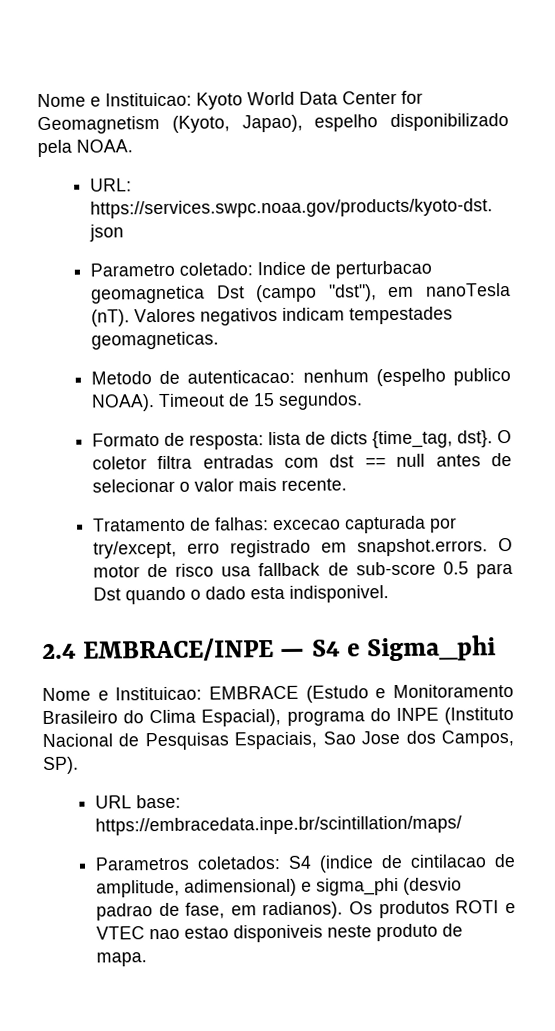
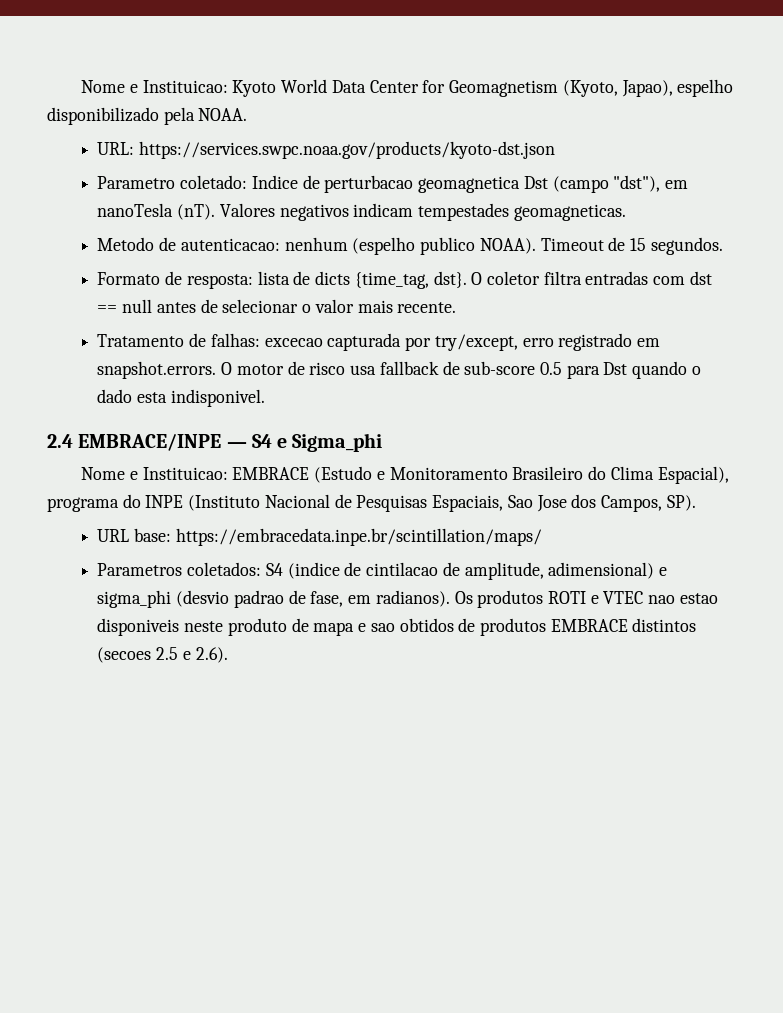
[95,952,147,967] mapa. -> [313,618,697,636] [97,647,228,663] mapa e sao obtidos de produtos EMBRACE distintos (secoes 2.5 e 2.6).

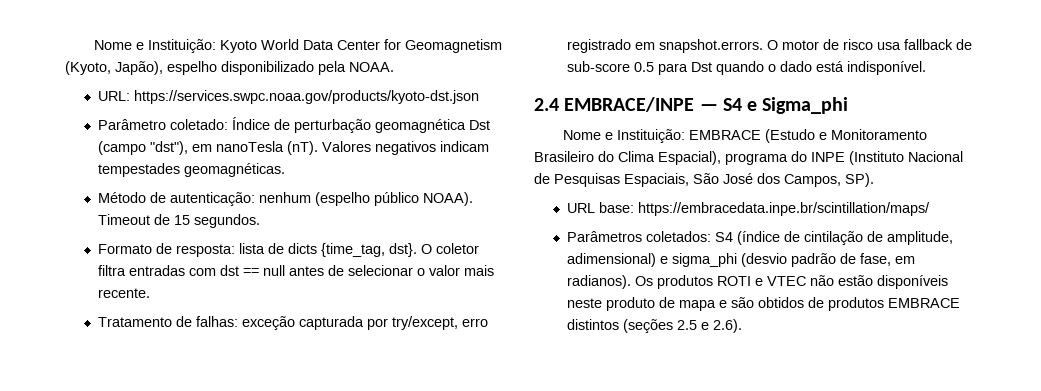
[81,80,228,93] Nome e Instituicao: -> [94,39,217,53] Nome e Instituição:
[621,80,673,97] Japao), -> [115,61,163,75] Japão),
[97,175,521,193] Parametro coletado: Indice de perturbacao geomagnetica -> [97,117,466,133] Parâmetro coletado: Índice de perturbação geomagnética
[513,204,626,221] [97,237,280,251] geomagneticas. // Metodo de autenticacao: -> [183,163,285,177] [97,192,255,206] geomagnéticas. // Método de autenticação:
[420,237,476,255] publico -> [373,192,419,206] público
[264,338,323,347] excecao -> [241,316,295,330] exceção
[137,389,265,407] esta indisponivel. -> [815,61,926,75] está indisponível.
[142,467,228,480] Instituicao: -> [617,129,686,143] Instituição:
[507,495,567,512] Sao Jose -> [693,173,753,184] São José
[97,563,183,576] Parametros -> [566,231,642,242] Parâmetros
[287,562,439,579] (indice de cintilacao -> [736,231,863,245] (índice de cintilação
[233,590,284,608] padrao -> [790,253,836,267] padrão
[648,593,718,604] [97,618,180,636] nao estao disponiveis -> [809,275,948,289] não estão disponíveis
[370,623,395,632] sao -> [730,297,754,308] são
[97,647,152,663] (secoes -> [622,319,673,333] (seções

